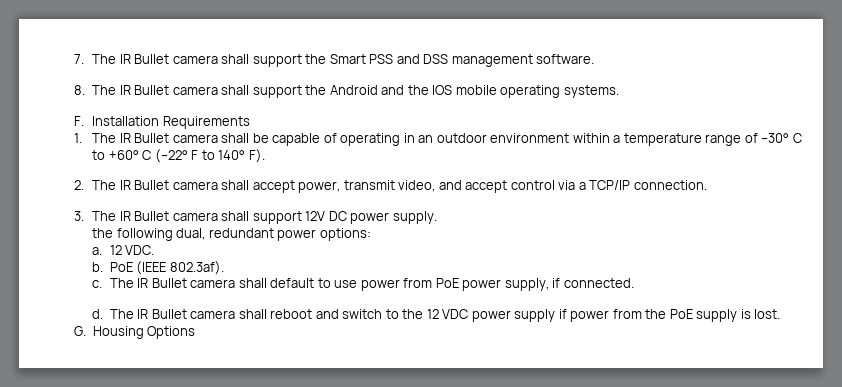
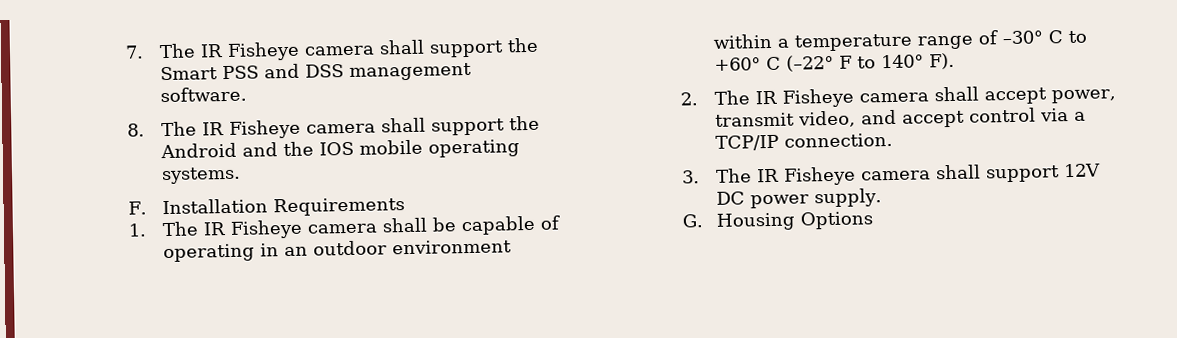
[134,54,170,64] Bullet -> [227,41,301,61] Fisheye
[134,85,170,95] Bullet -> [229,119,302,139] Fisheye
[134,133,170,143] Bullet -> [230,219,304,239] Fisheye
[134,180,170,190] Bullet -> [782,88,856,108] Fisheye
[134,211,170,221] Bullet -> [784,166,857,186] Fisheye
[92,228,371,241] [92,245,155,255] [92,261,224,275] [92,278,634,291] [92,309,781,322] // the following dual, redundant power options: // a. 12 VDC. // b. PoE (IEEE 802.3af). // c. The IR Bullet camera shall default to use power from PoE power supply, if connected. // d. The IR Bullet camera shall reboot and switch to the 12 VDC power supply if power from the PoE supply is lost. -> (883, 198) none

